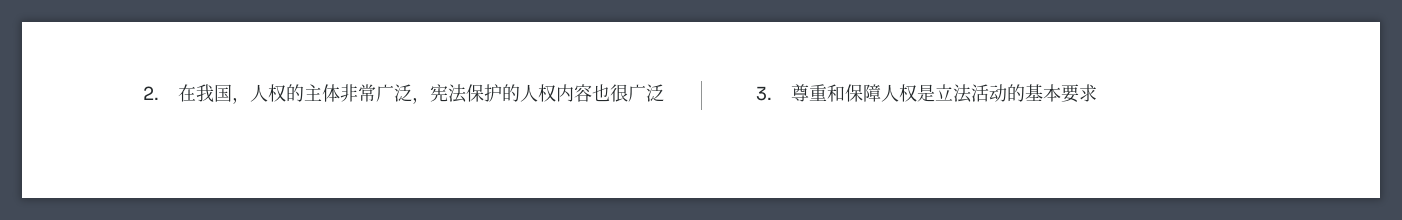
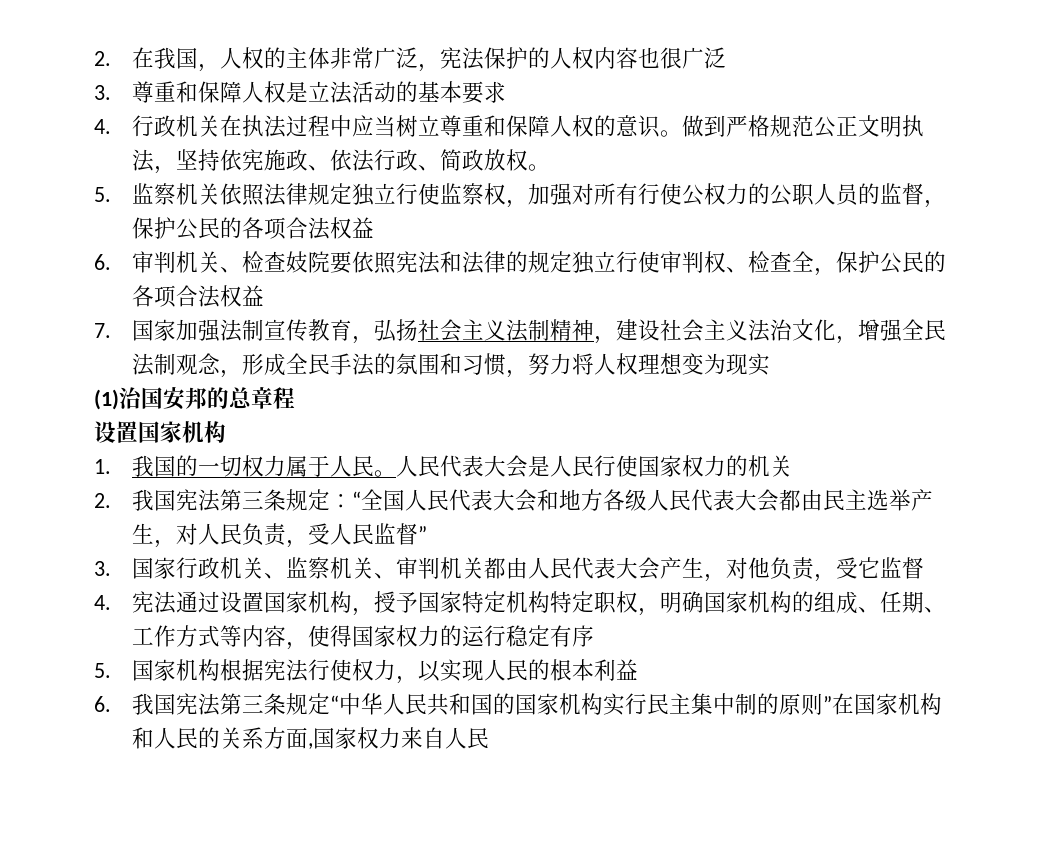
(1097, 93) none -> [93,115,925,138] [132,149,551,174] [93,183,947,208] [132,217,375,240] [93,251,947,276] [132,285,265,308] [93,319,947,344] [132,353,771,378] [93,387,295,410] [93,421,226,443] [93,455,793,478] [93,489,934,512] [132,523,428,548] [93,557,925,582] [93,591,947,616] [132,625,595,650] [93,659,639,684] [93,693,943,716] [132,727,490,749] // 4.行政机关在执法过程中应当树立尊重和保障人权的意识。做到严格规范公正文明执法，坚持依宪施政、依法行政、简政放权。 // 5.监察机关依照法律规定独立行使监察权，加强对所有行使公权力的公职人员的监督，保护公民的各项合法权益 // 6.审判机关、检查妓院要依照宪法和法律的规定独立行使审判权、检查全，保护公民的各项合法权益 // 7.国家加强法制宣传教育，弘扬社会主义法制精神，建设社会主义法治文化，增强全民法制观念，形成全民手法的氛围和习惯，努力将人权理想变为现实 // (1)治国安邦的总章程 // 设置国家机构 // 1.我国的一切权力属于人民。人民代表大会是人民行使国家权力的机关 // 2.我国宪法第三条规定：“全国人民代表大会和地方各级人民代表大会都由民主选举产生，对人民负责，受人民监督” // 3.国家行政机关、监察机关、审判机关都由人民代表大会产生，对他负责，受它监督 // 4.宪法通过设置国家机构，授予国家特定机构特定职权，明确国家机构的组成、任期、工作方式等内容，使得国家权力的运行稳定有序 // 5.国家机构根据宪法行使权力，以实现人民的根本利益 // 6.我国宪法第三条规定“中华人民共和国的国家机构实行民主集中制的原则”在国家机构和人民的关系方面,国家权力来自人民

